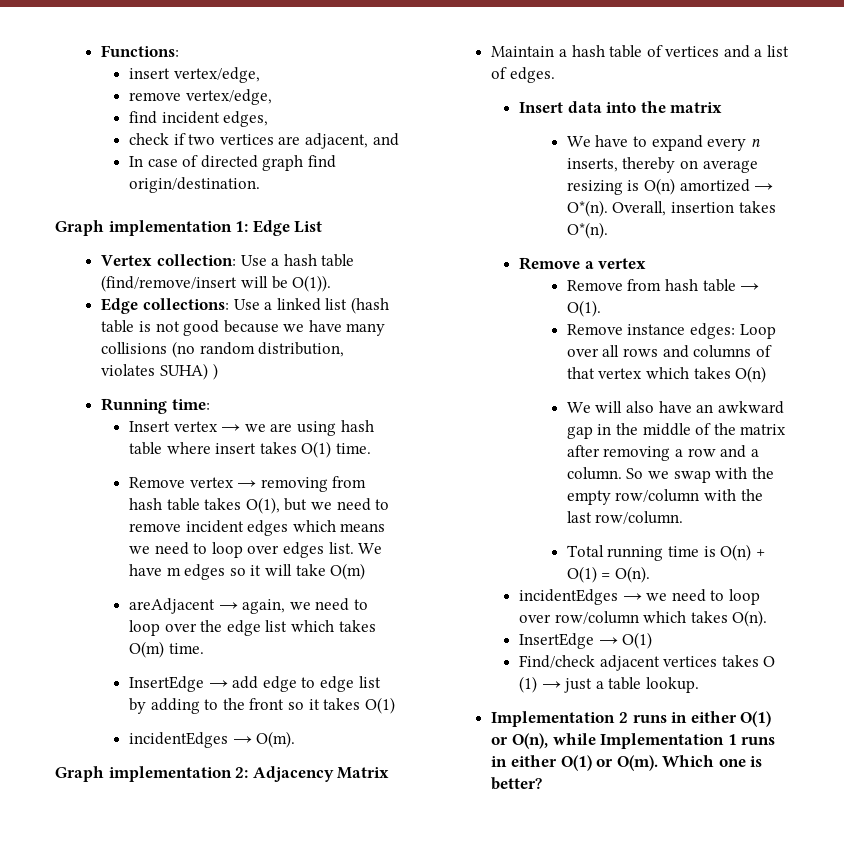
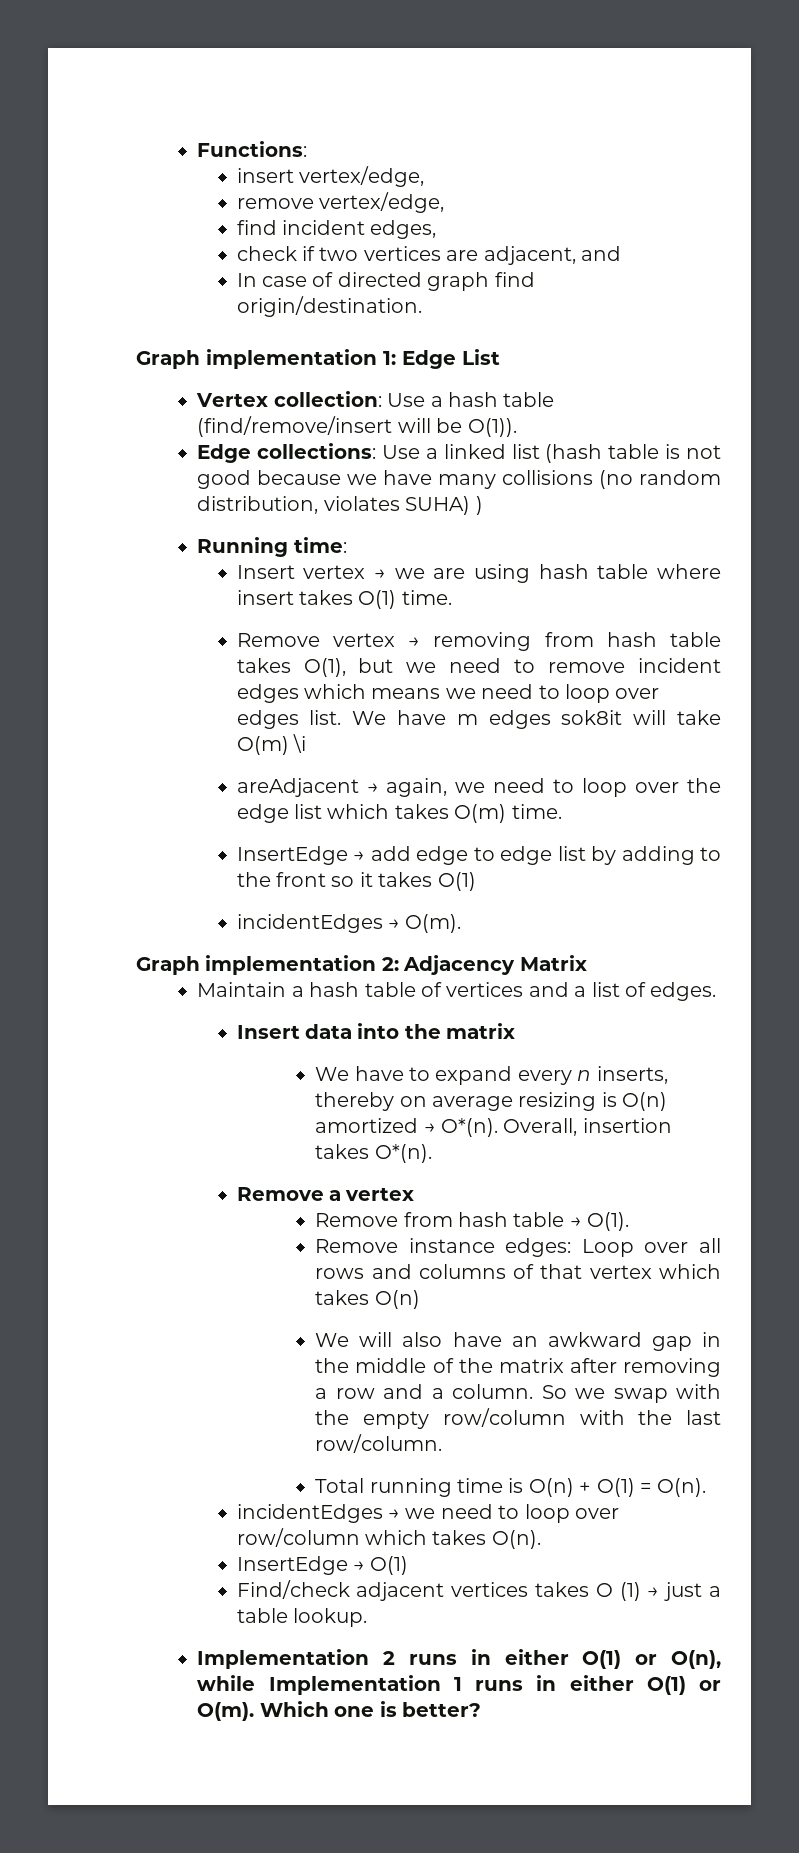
[229,565,262,576] so it -> [561,710,623,725] sok8it
(366, 571) none -> [293,734,307,753] \i

